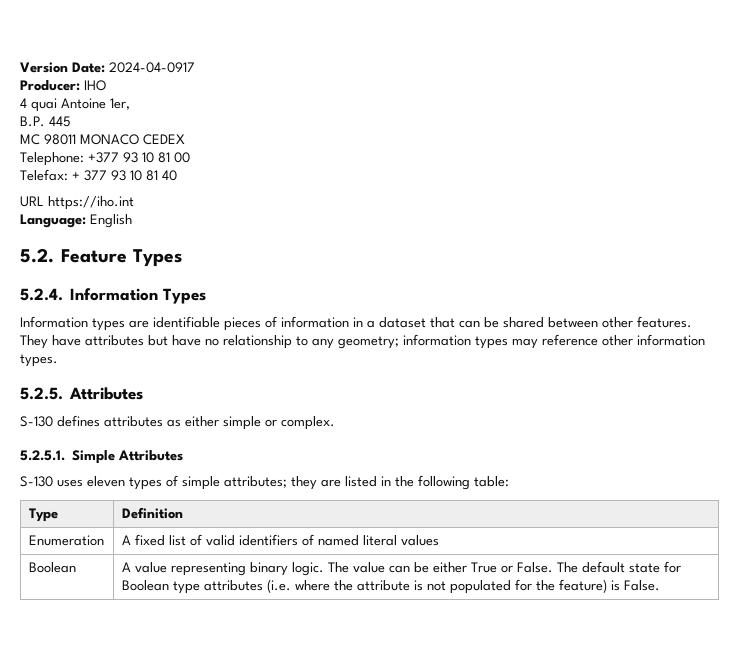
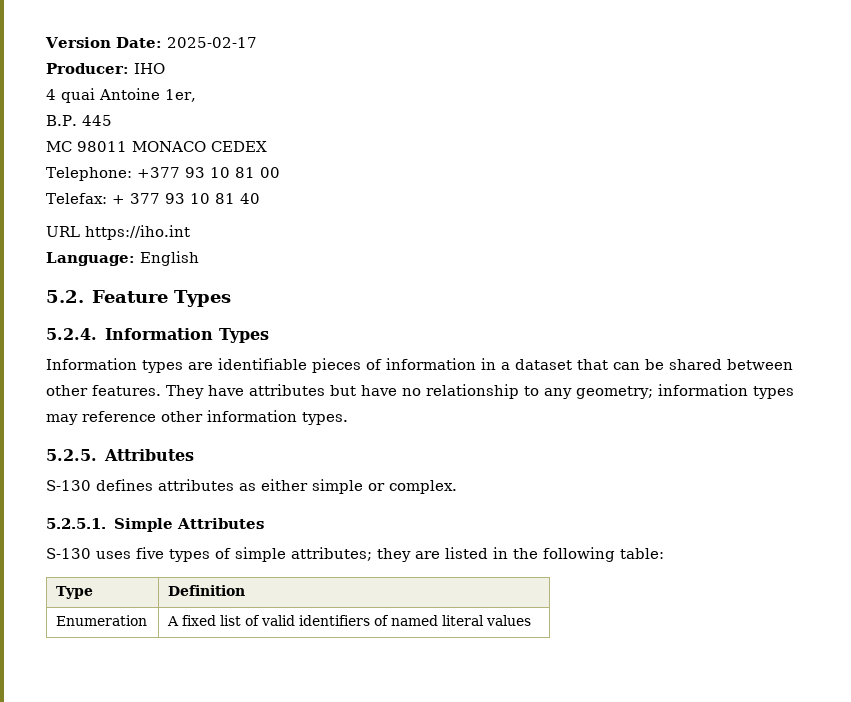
[109,62,195,73] 2024-04-0917 -> [166,37,257,48] 2025-02-17
[87,476,125,487] eleven -> [136,547,164,559] five
[28,562,76,573] [121,561,681,576] [121,579,660,594] // Boolean | A value representing binary logic. The value can be either True or False. The default state for Boolean type attributes (i.e. where the attribute is not populated for the feature) is False. -> (532, 620) none

